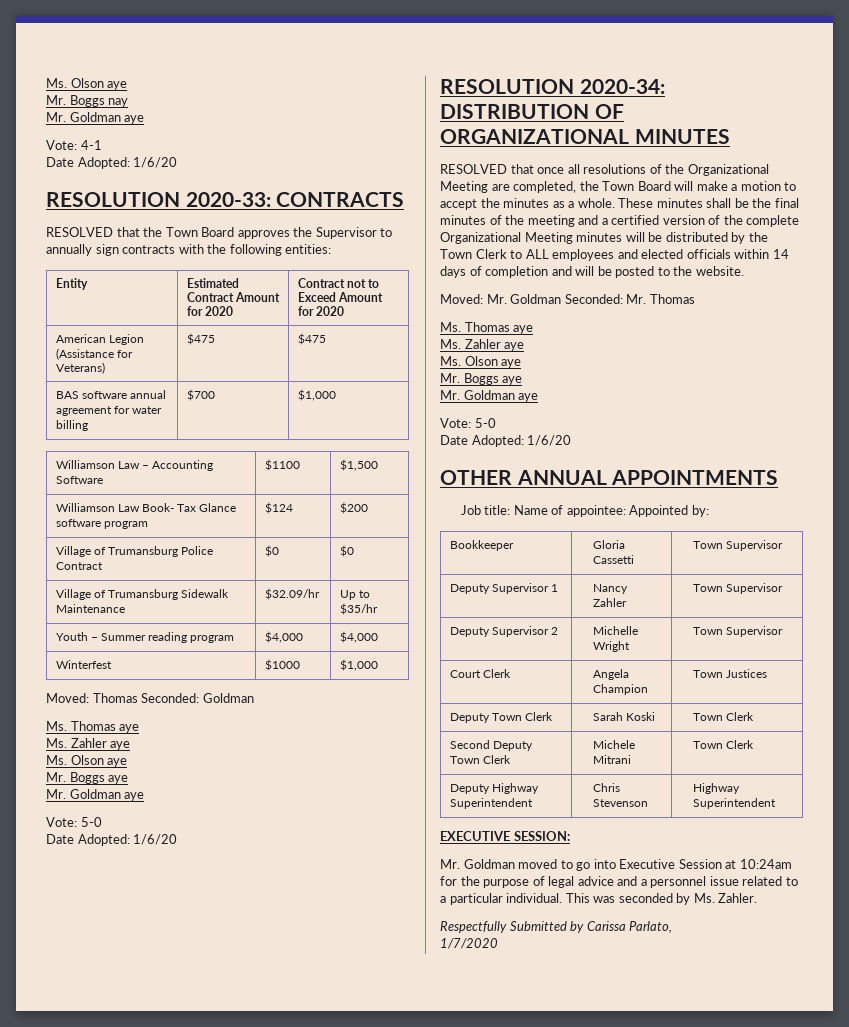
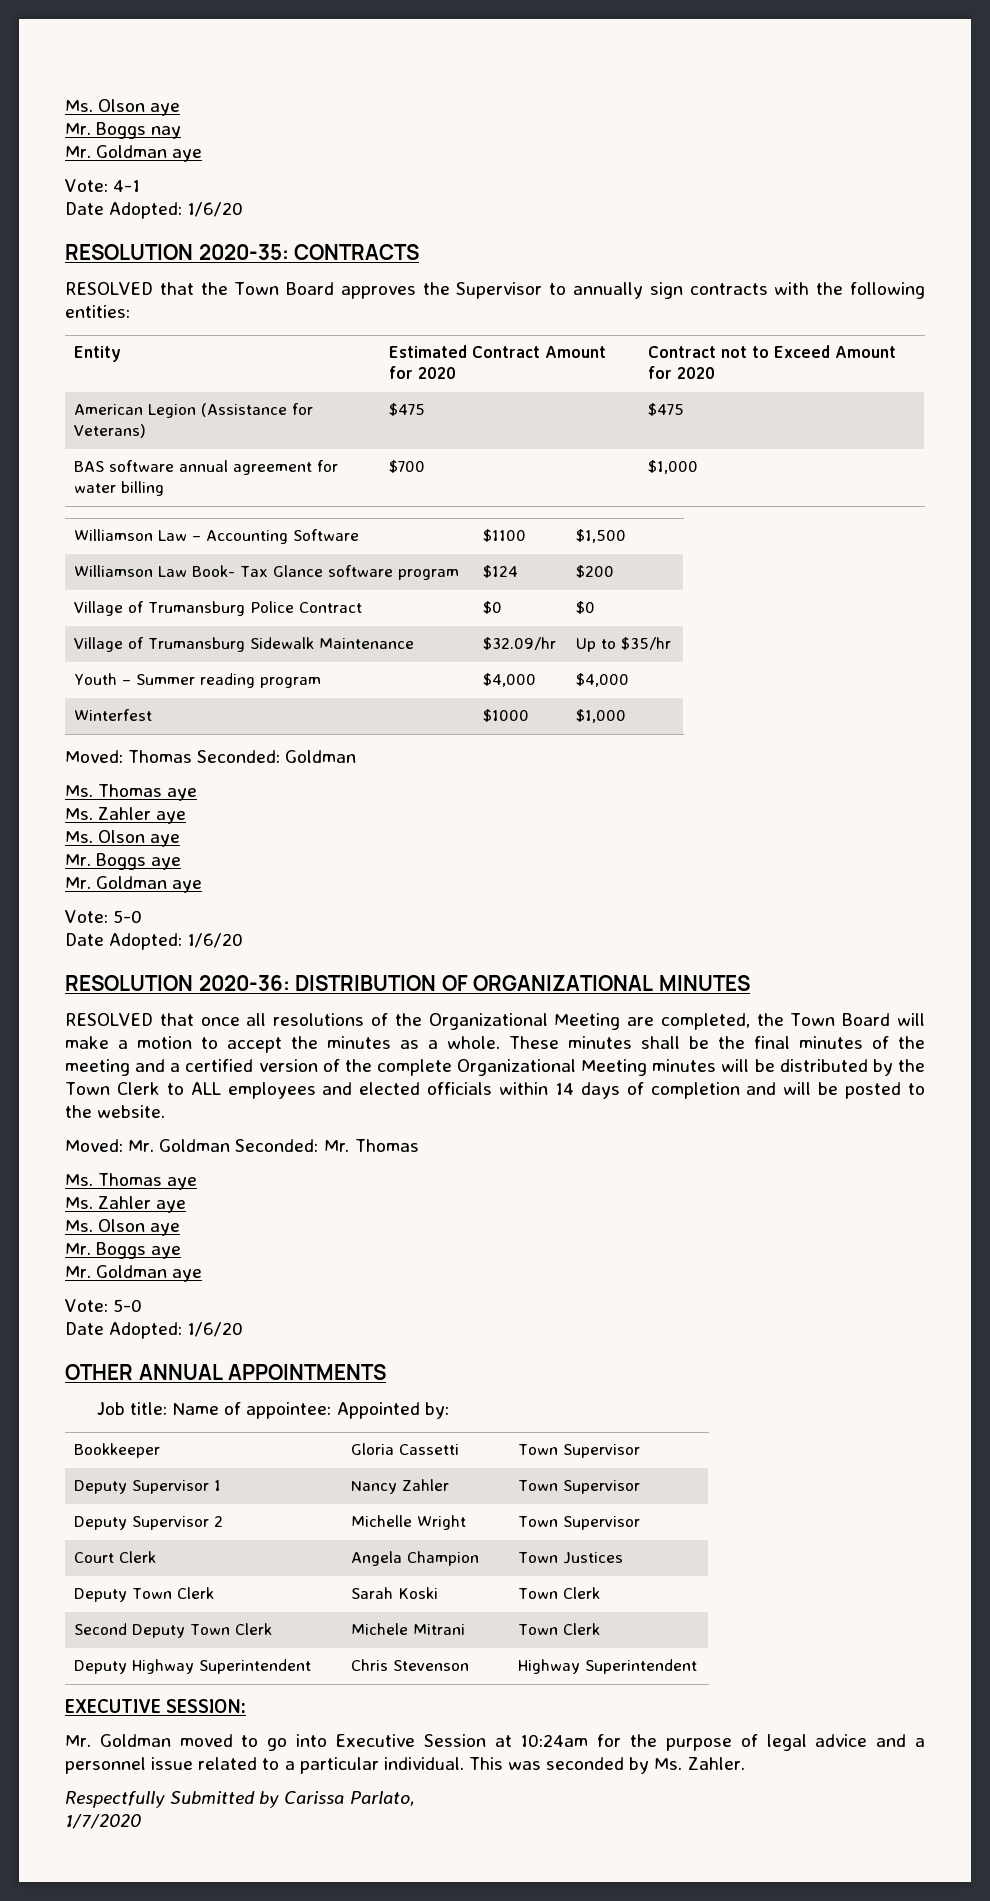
[185,192,271,207] 2020-33: -> [198,244,289,260] 2020-35:
[579,79,665,94] 2020-34: -> [198,975,290,991] 2020-36:

